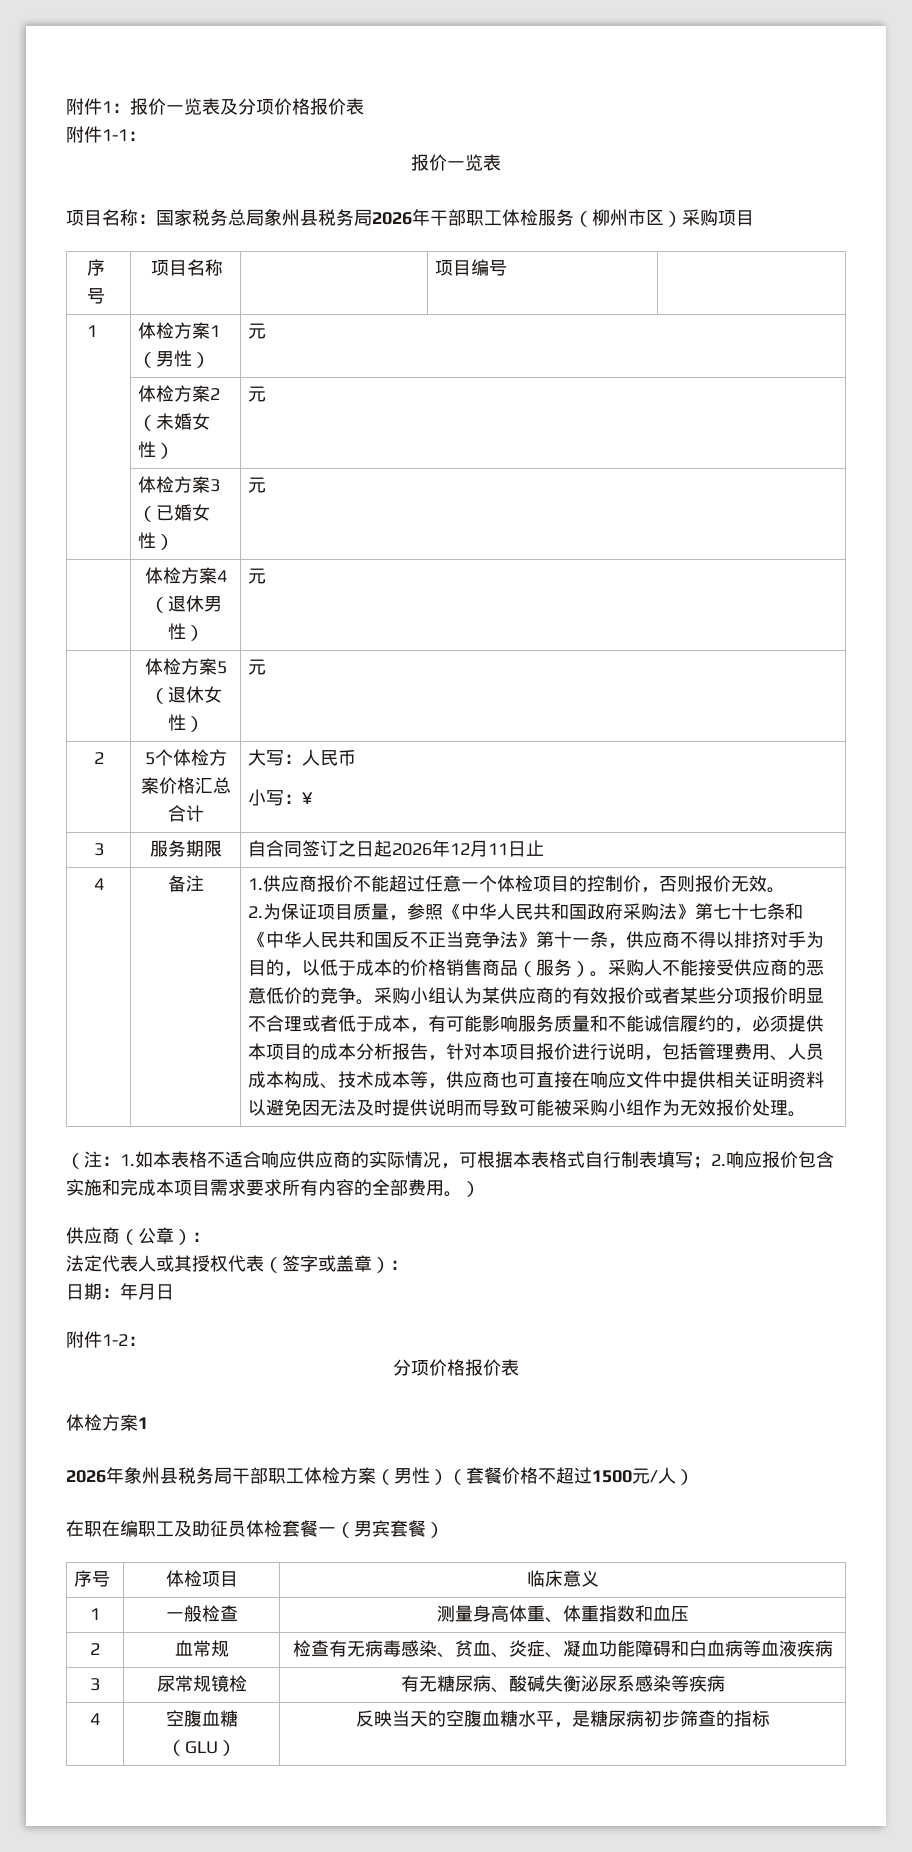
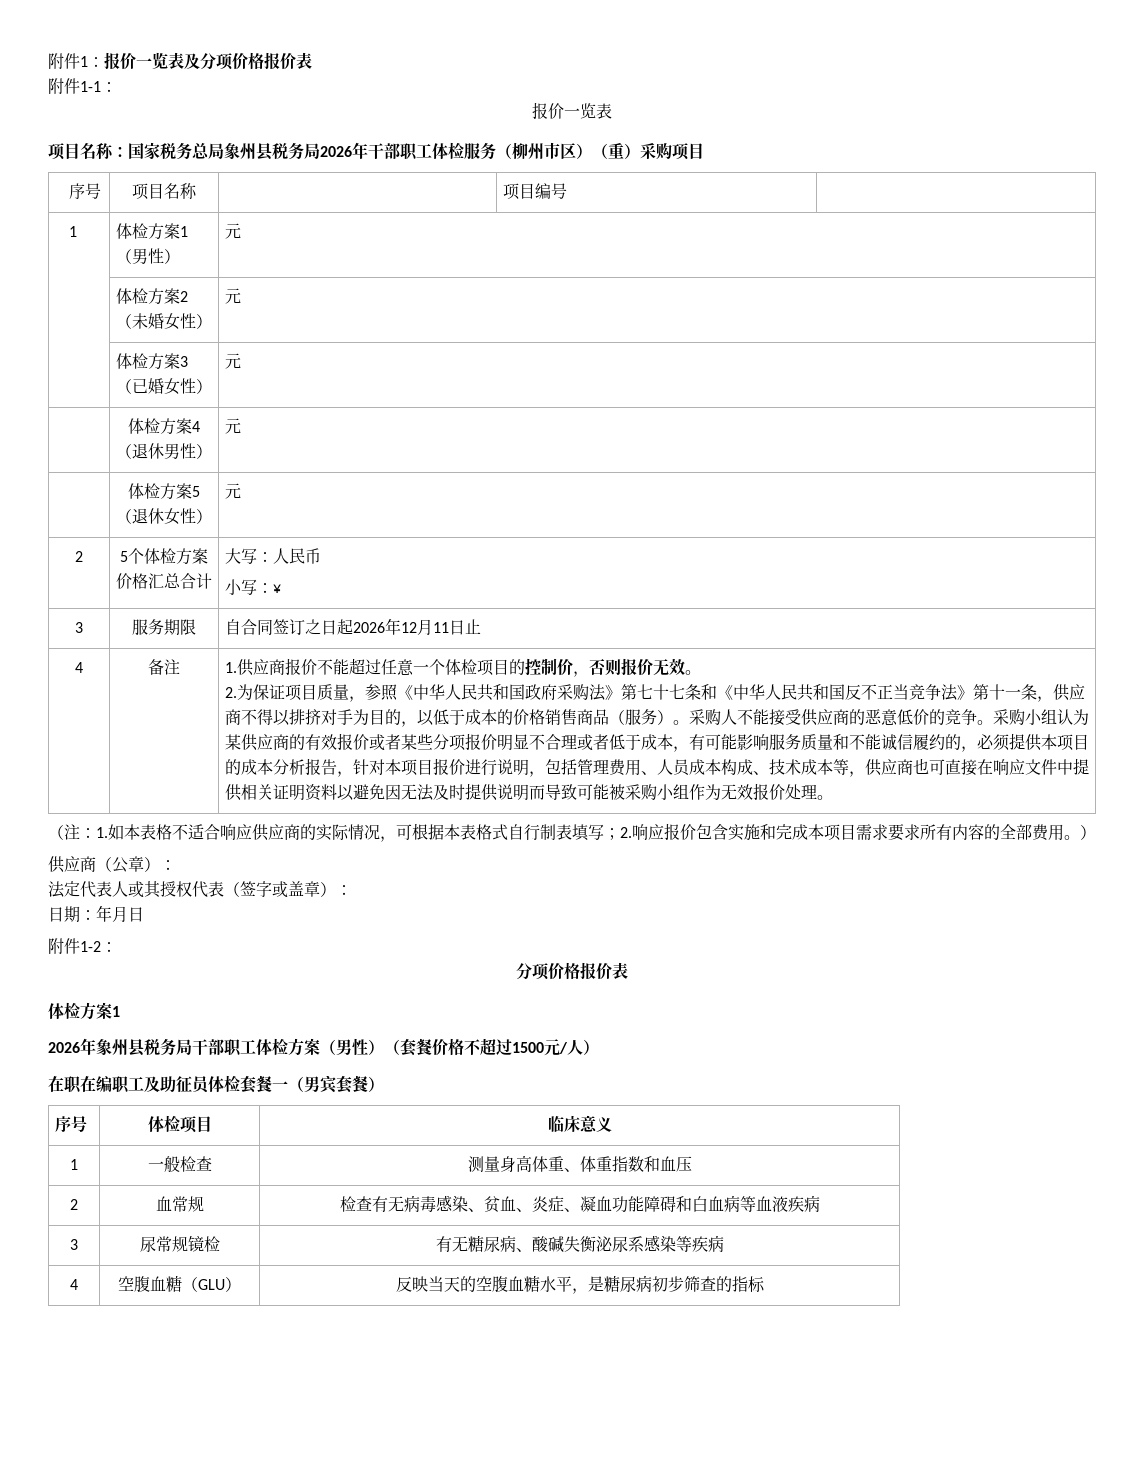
(682, 219) none -> [592,142,640,159] （重）

